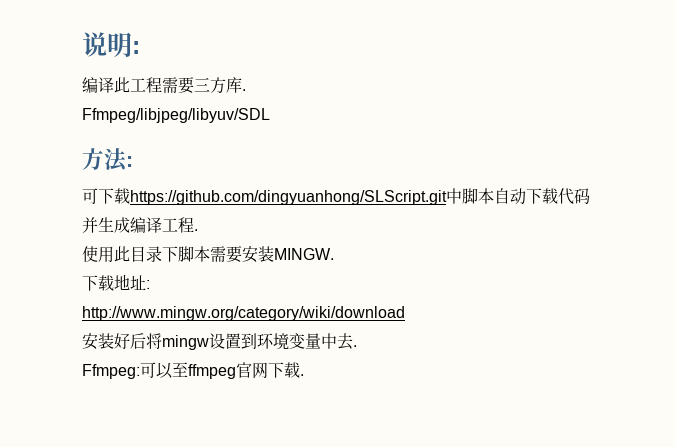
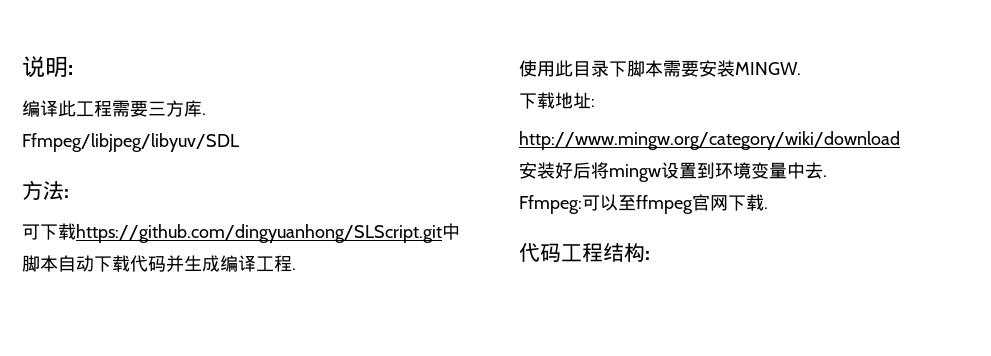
(304, 375) none -> [519,243,650,262] // 代码工程结构:

